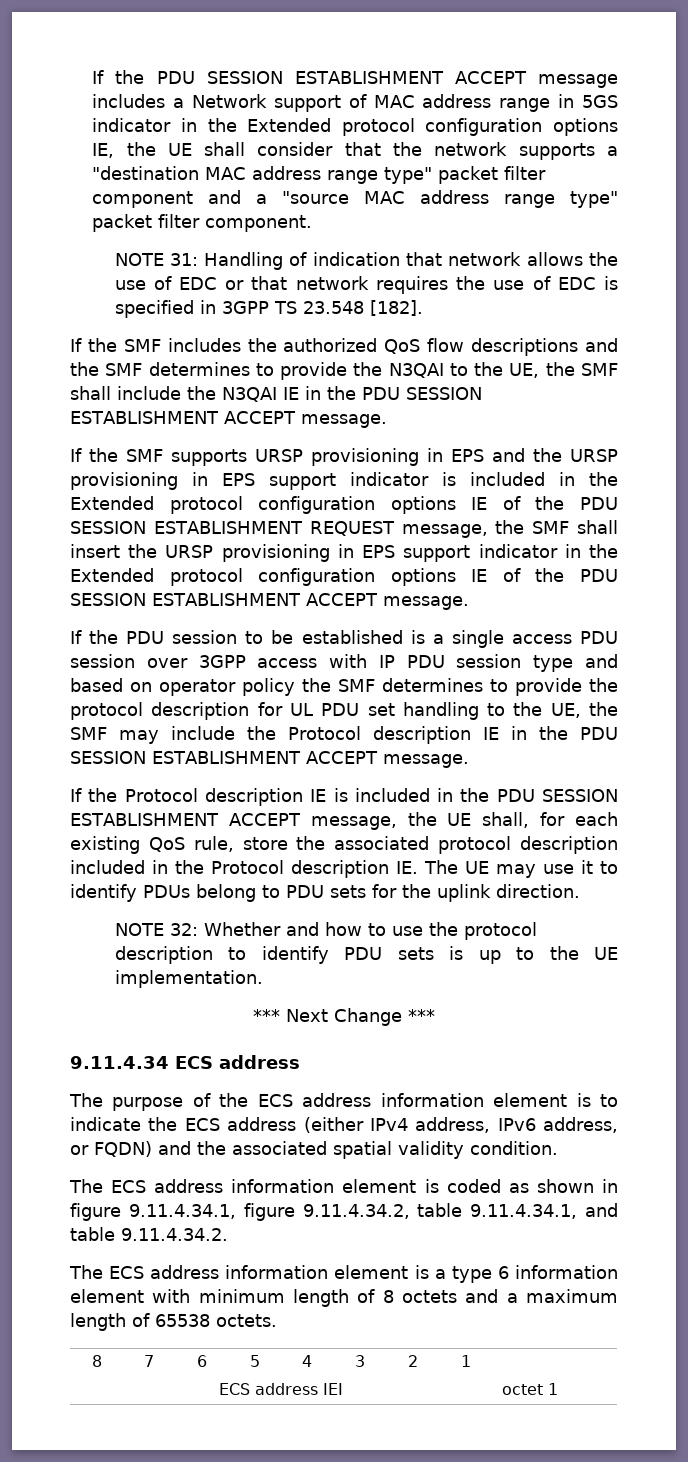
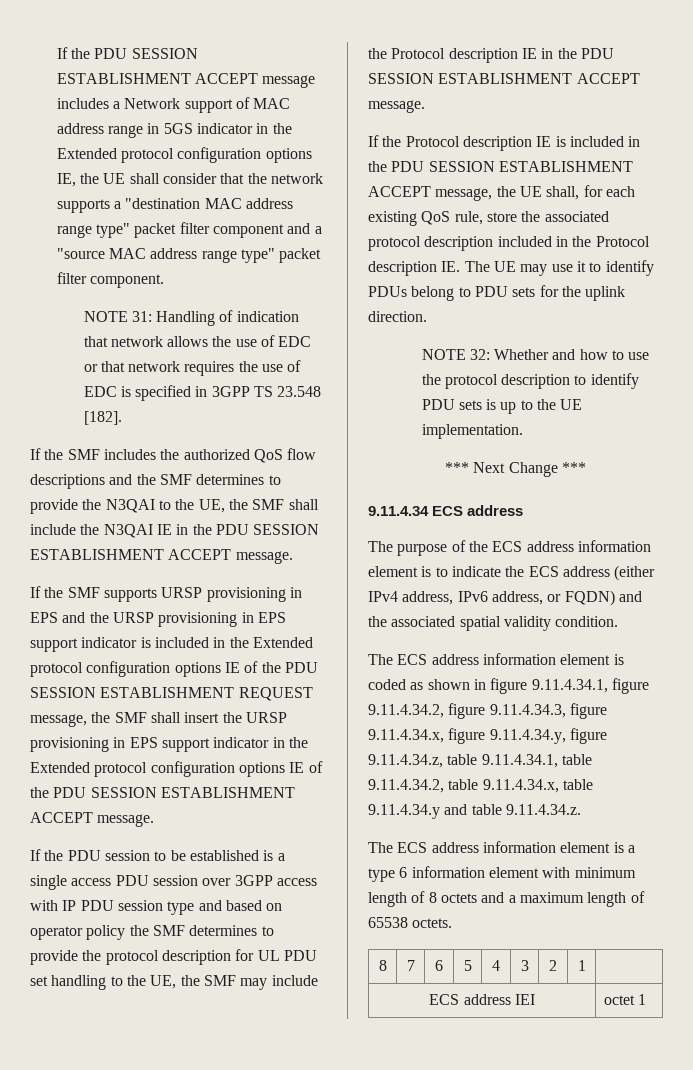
[417,1203,578,1219] table 9.11.4.34.1, -> [448,703,607,719] [368,728,607,744] [368,754,592,768] [368,779,593,793] [368,804,440,819] figure 9.11.4.34.3, figure 9.11.4.34.x, figure 9.11.4.34.y, figure 9.11.4.34.z, table 9.11.4.34.1, table 9.11.4.34.2, table 9.11.4.34.x, table 9.11.4.34.y
[121,1228,228,1241] 9.11.4.34.2. -> [505,804,581,815] 9.11.4.34.z.

